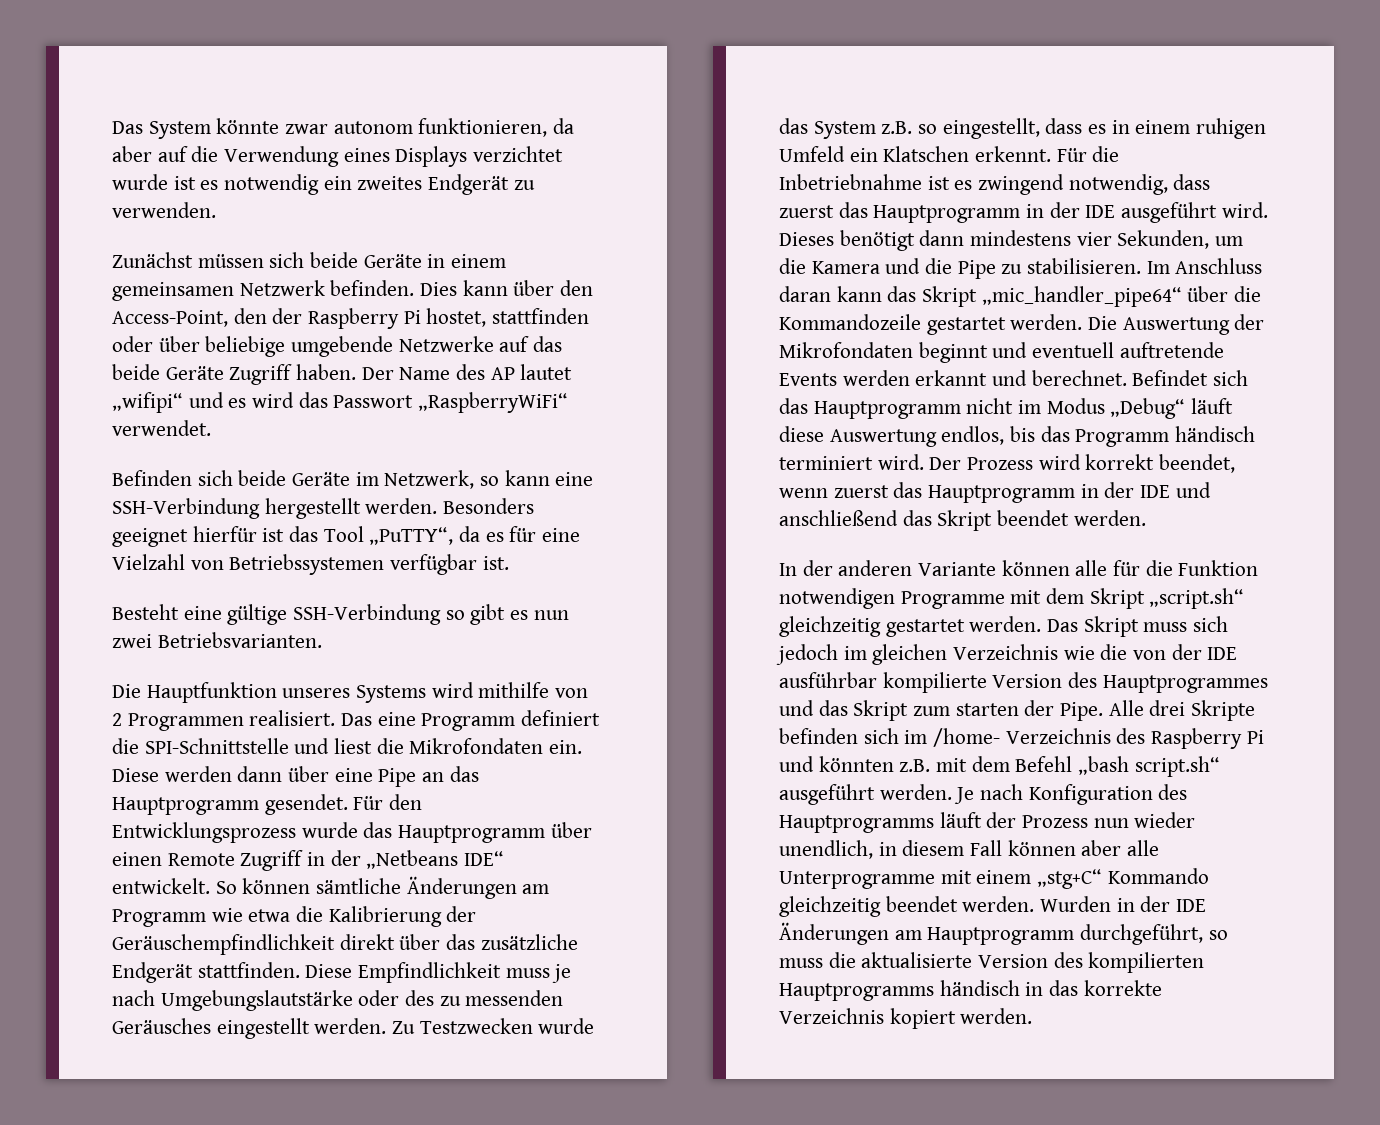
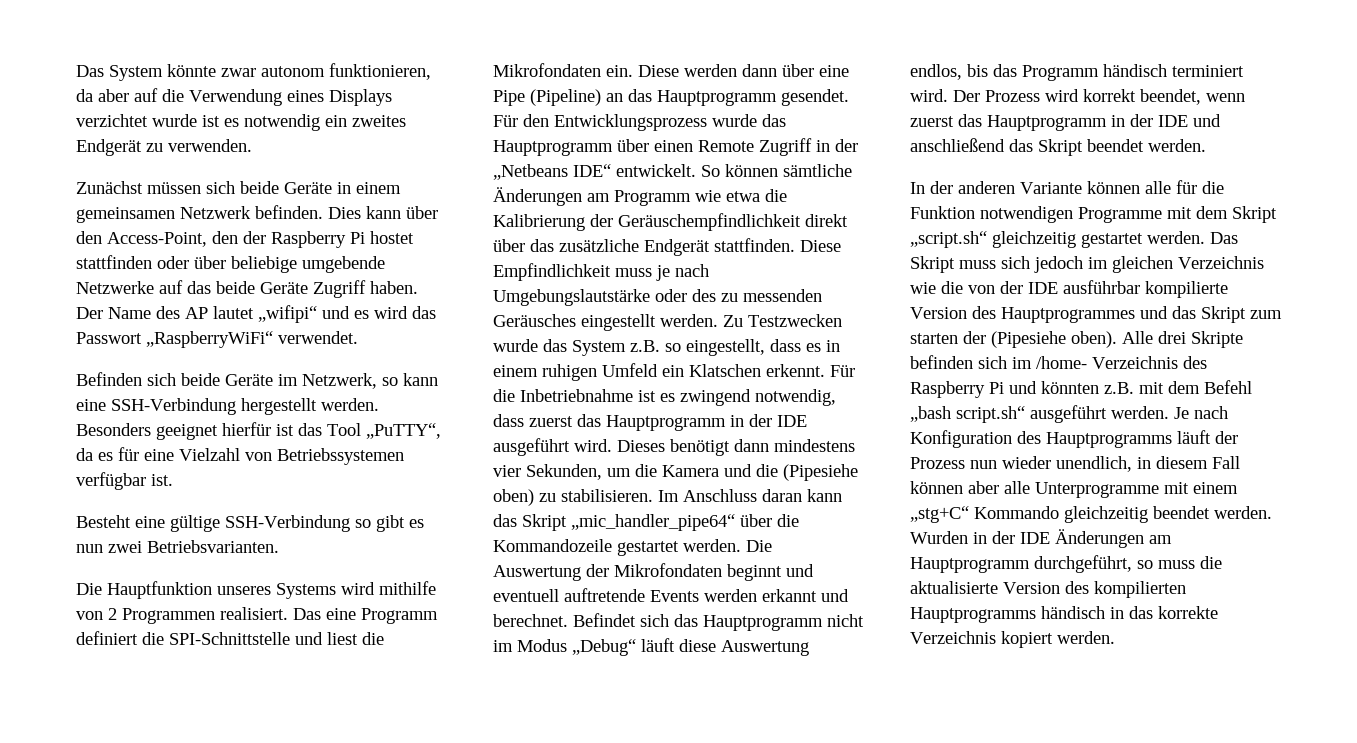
[426,308,487,327] hostet, -> [370,231,414,244] hostet
(417, 777) none -> [530,89,601,106] (Pipeline)
[957,260,996,279] Pipe -> [783,464,858,481] [493,489,534,506] (Pipesiehe oben)
[1060,702,1104,721] Pipe. -> [991,331,1117,348] (Pipesiehe oben).

